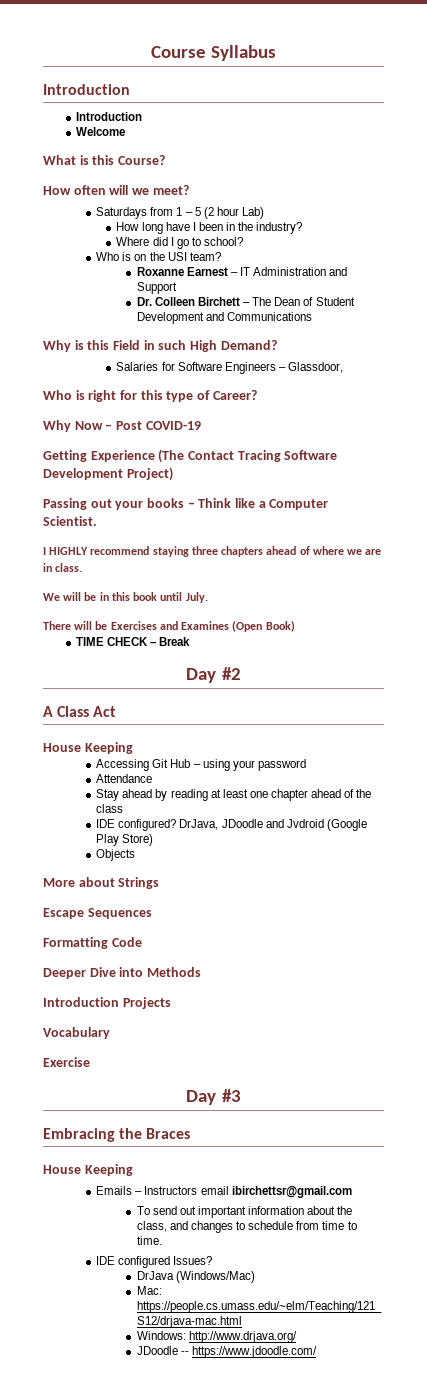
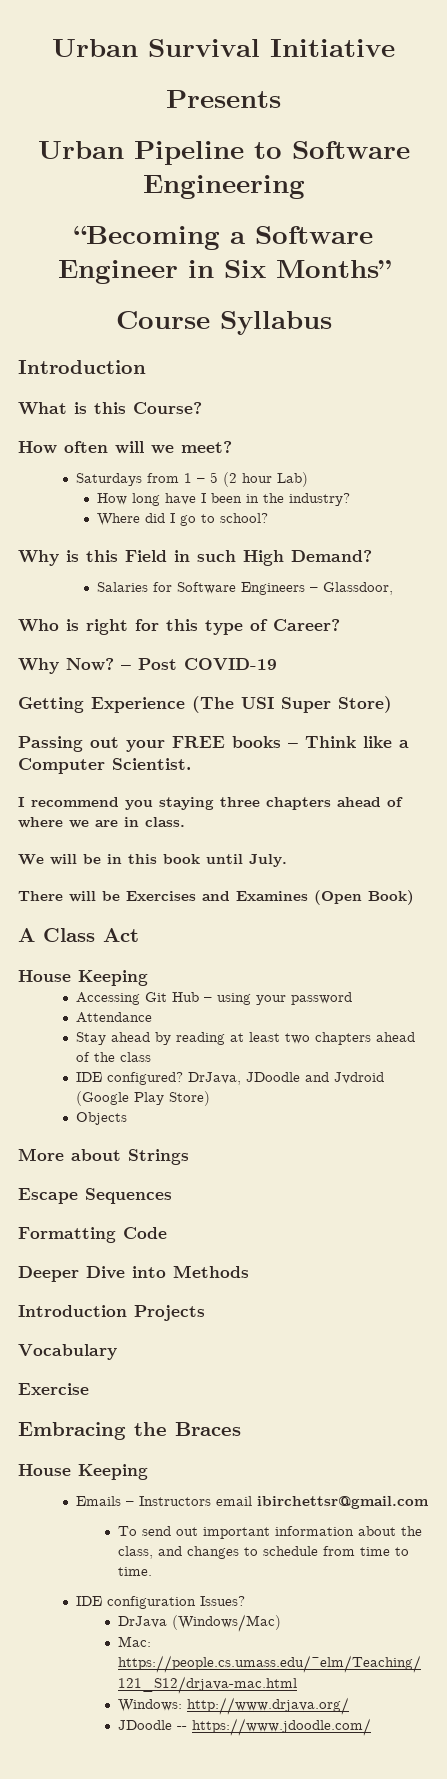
(150, 52) none -> [52,39,395,57] [166,90,281,108] [37,141,410,165] [142,175,305,199] [73,226,373,250] [57,260,391,284] Urban Survival Initiative // Presents // Urban Pipeline to Software Engineering // “Becoming a Software Engineer in Six Months” //
[75,112,142,121] [75,127,125,136] // Introduction // Welcome -> (146, 367) none
[96,252,221,261] [136,267,348,276] [136,282,177,294] [136,297,355,306] [136,312,312,324] // Who is on the USI team? // Roxanne Earnest – IT Administration and Support // Dr. Colleen Birchett – The Dean of Student Development and Communications -> (269, 518) none
[74,421,103,430] Now -> [66,658,114,671] Now?
[187,450,338,462] [43,467,173,481] Contact Tracing Software Development Project) -> [241,696,392,713] USI Super Store)
(144, 505) none -> [172,736,225,748] FREE
[49,546,150,555] HIGHLY recommend -> [31,797,153,810] recommend you
[75,637,191,646] [186,667,241,683] // TIME CHECK – Break // Day #2 -> (414, 897) none
[249,789,308,801] one chapter -> [285,1032,372,1045] two chapters
[186,1089,241,1105] // Day #3 -> (89, 1389) none
[118,1256,171,1268] configured -> [107,1596,197,1609] configuration

